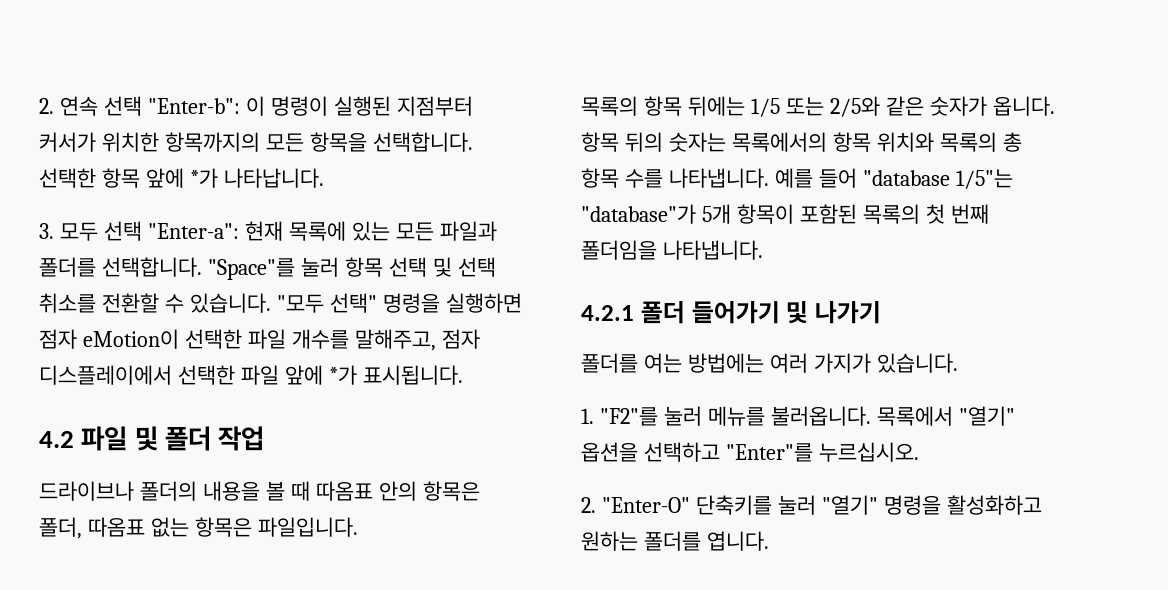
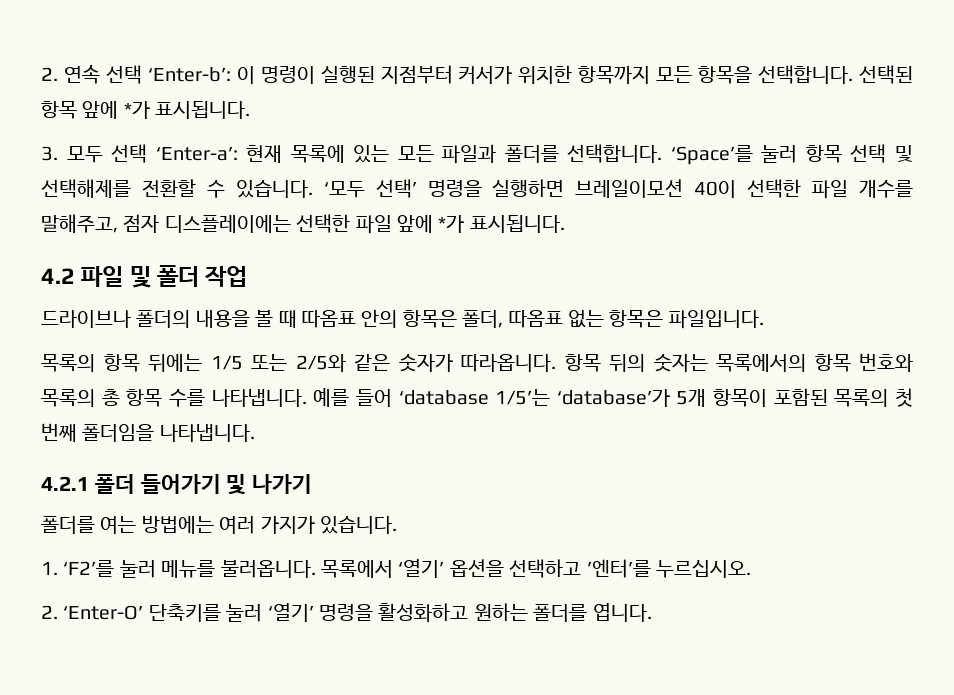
[147,98,240,114] "Enter-b": -> [147,67,231,82] ‘Enter-b’:
[164,132,260,152] 항목까지의 -> [578,66,651,84] 항목까지
[39,168,96,188] 선택한 -> [859,65,914,84] 선택된
[223,168,324,188] 나타납니다. -> [155,101,251,119] 표시됩니다.
[147,223,239,239] "Enter-a": -> [155,147,238,161] ‘Enter-a’:
[207,258,295,280] "Space"를 -> [670,145,753,165] ‘Space’를
[457,257,496,277] [39,293,96,313] 선택 취소를 -> [41,179,131,198] 선택해제를
[276,293,522,313] [39,329,179,349] "모두 선택" 명령을 실행하면 점자 eMotion이 -> [323,179,737,198] ‘모두 선택’ 명령을 실행하면 브레일이모션 40이
[39,365,172,385] 디스플레이에서 -> [164,215,291,233] 디스플레이에는
[992,96,1055,116] 옵니다. -> [461,354,556,372] 따라옵니다.
[876,132,934,152] 위치와 -> [859,353,913,372] 번호와
[862,169,1013,189] [581,204,696,224] "database 1/5"는 "database"가 -> [398,389,670,407] ‘database 1/5’는 ‘database’가
[599,407,658,426] "F2"를 -> [63,560,115,577] ‘F2’를
[958,406,1015,426] "열기" -> [398,559,445,578] ‘열기’
[725,443,813,462] "Enter"를 -> [586,559,651,578] ’엔터’를
[601,497,690,513] "Enter-O" -> [63,605,144,620] ‘Enter-O’
[821,495,878,515] "열기" -> [267,603,314,622] ‘열기’

